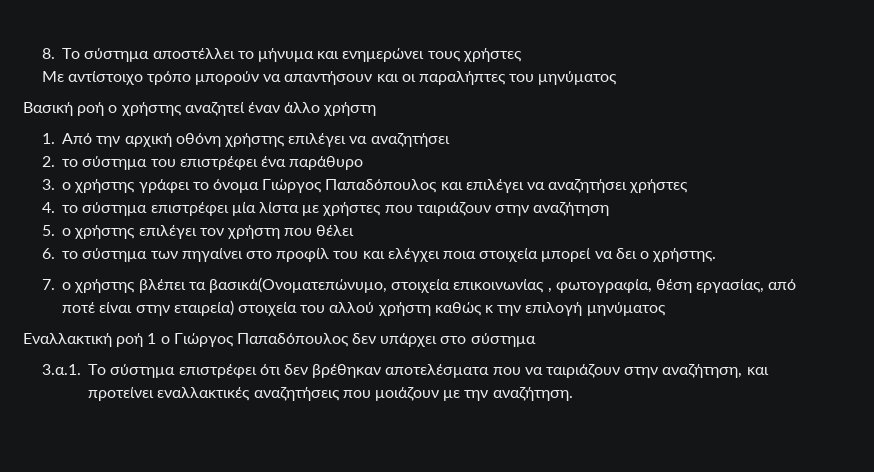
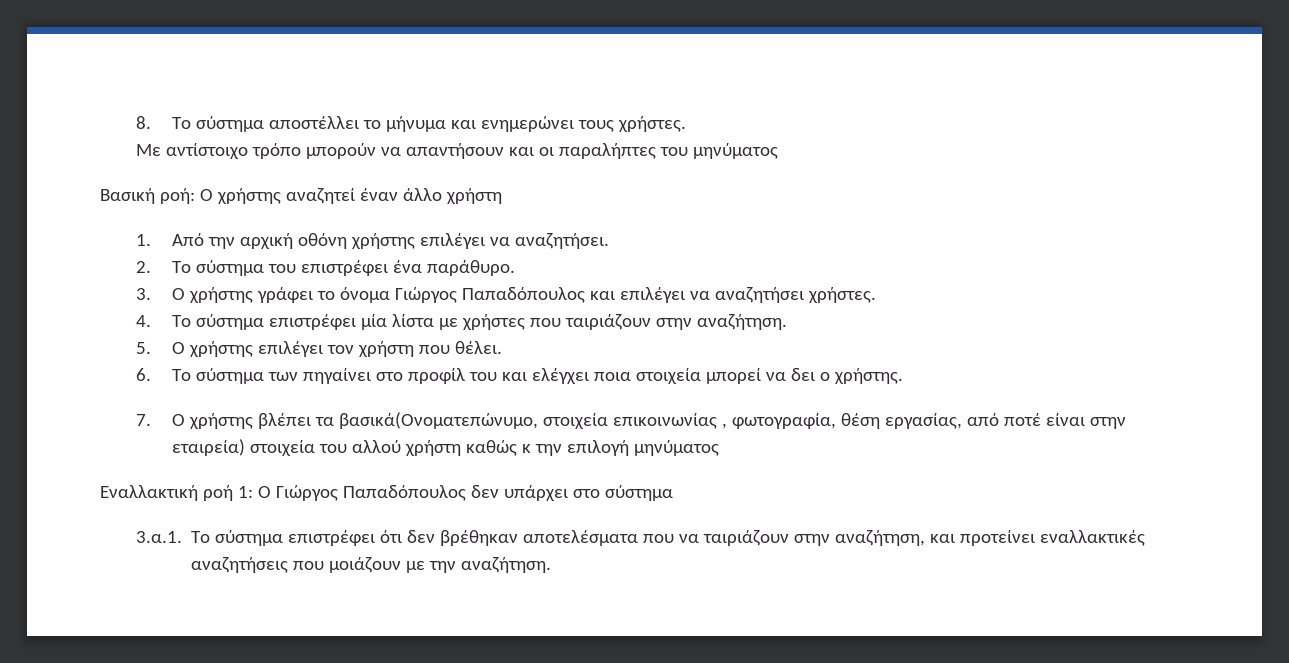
[462,48,522,62] χρήστες -> [618,116,687,132] χρήστες.
[77,102,118,116] ροή ο -> [159,188,213,204] ροή: Ο
[370,133,450,147] αναζητήσει -> [515,233,610,249] αναζητήσει.
[62,159,79,167] το -> [172,261,192,273] Το
[289,156,364,170] παράθυρο -> [427,260,516,276] παράθυρο.
[62,182,72,190] ο -> [172,288,186,300] Ο
[629,179,689,193] χρήστες -> [808,287,877,303] χρήστες.
[62,205,79,213] το -> [172,315,192,327] Το
[533,202,610,216] αναζήτηση -> [697,314,788,330] αναζήτηση.
[62,228,72,236] ο -> [172,342,186,354] Ο
[316,225,355,236] θέλει -> [455,341,503,354] θέλει.
[62,251,79,259] το -> [172,369,192,381] Το
[62,282,72,290] ο -> [172,414,186,426] Ο
[147,333,170,344] 1 ο -> [237,486,271,498] 1: Ο

